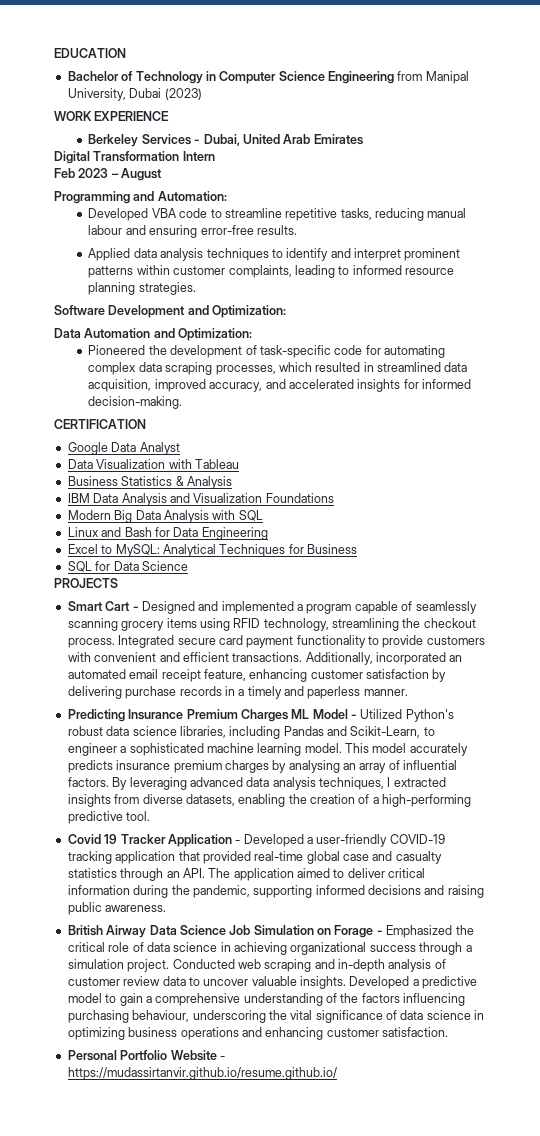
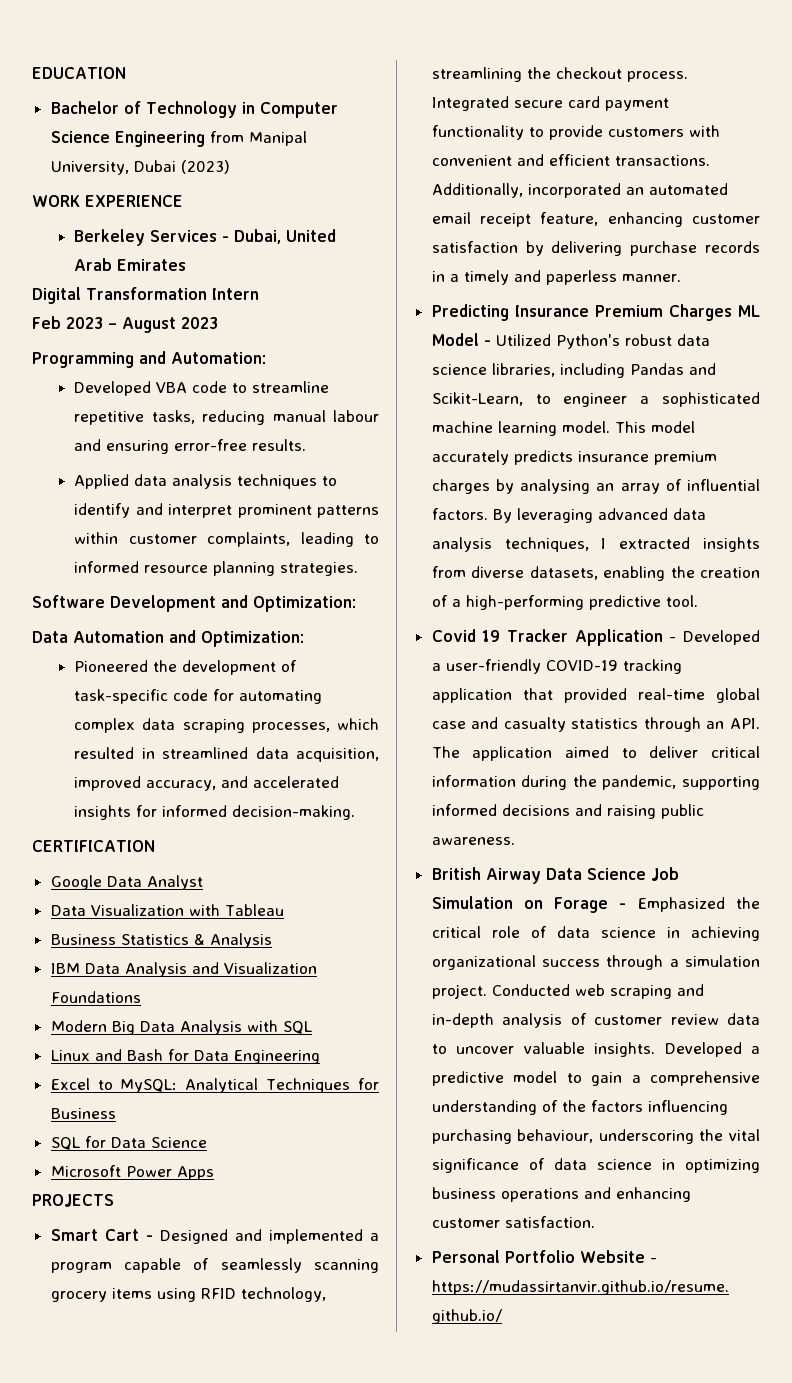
(163, 174) none -> [181,317,218,329] 2023
(188, 566) none -> [50,1165,214,1180] // Microsoft Power Apps

